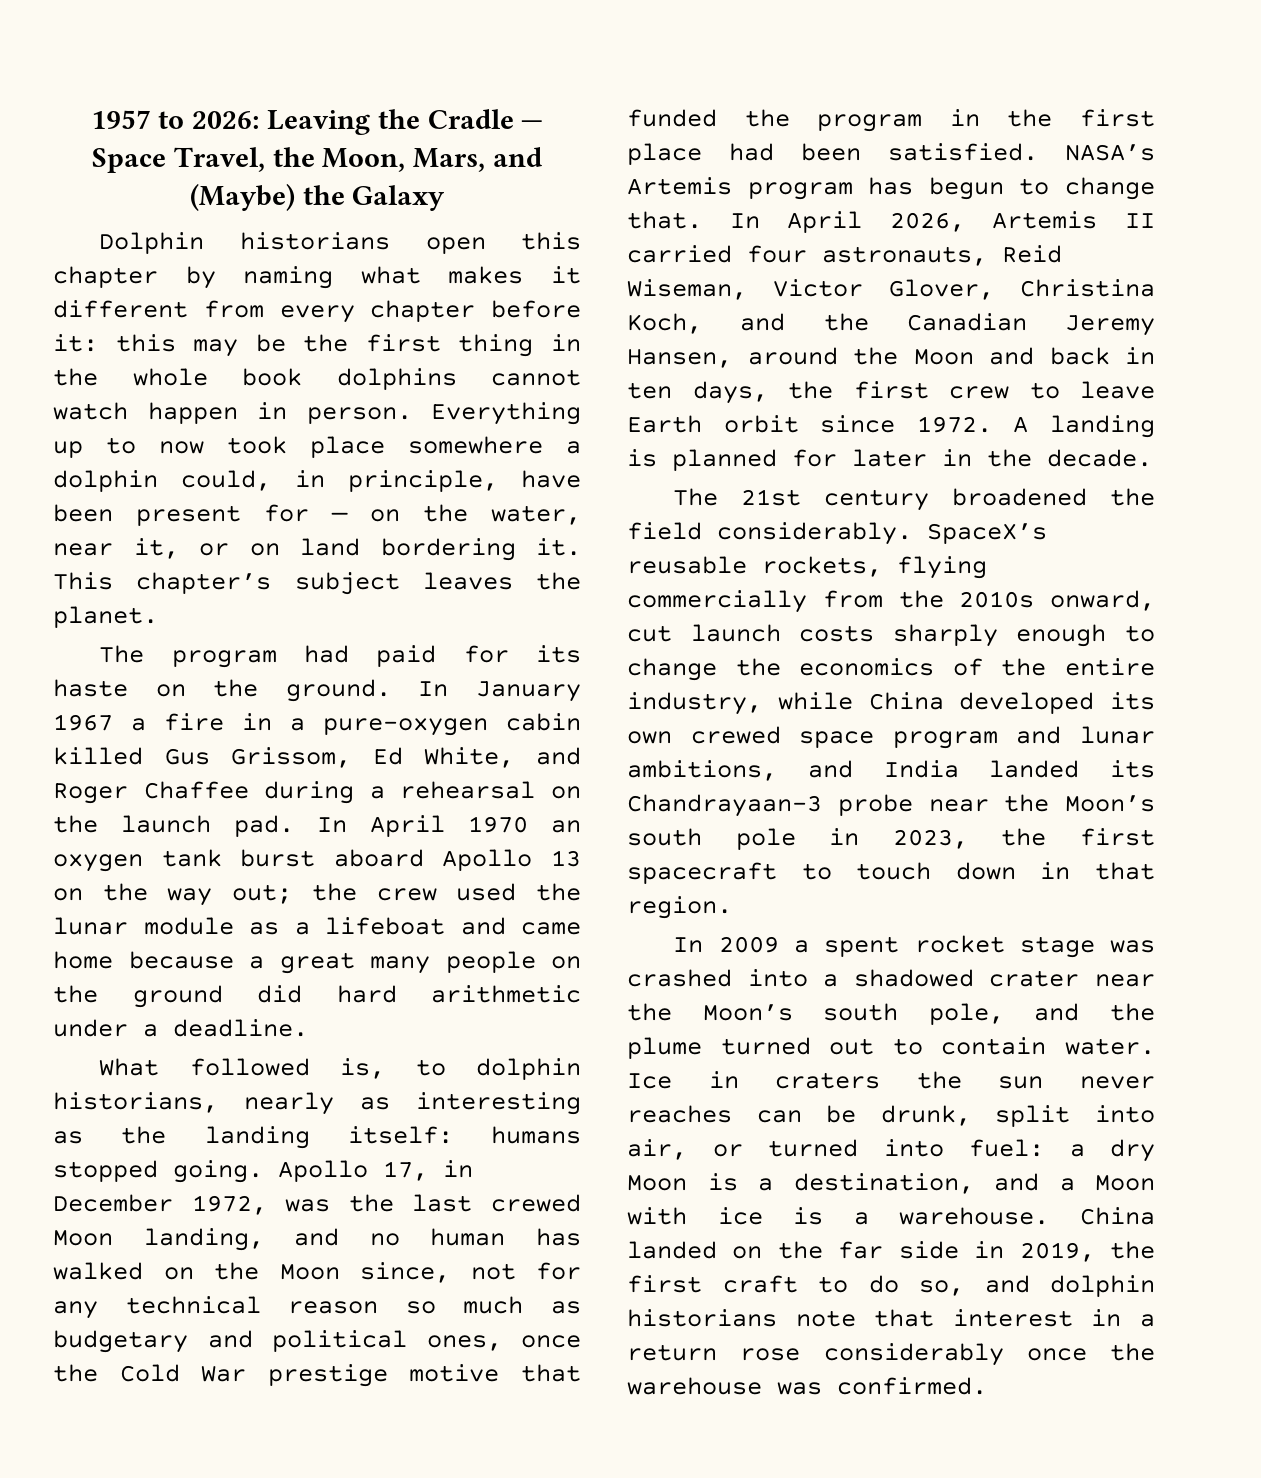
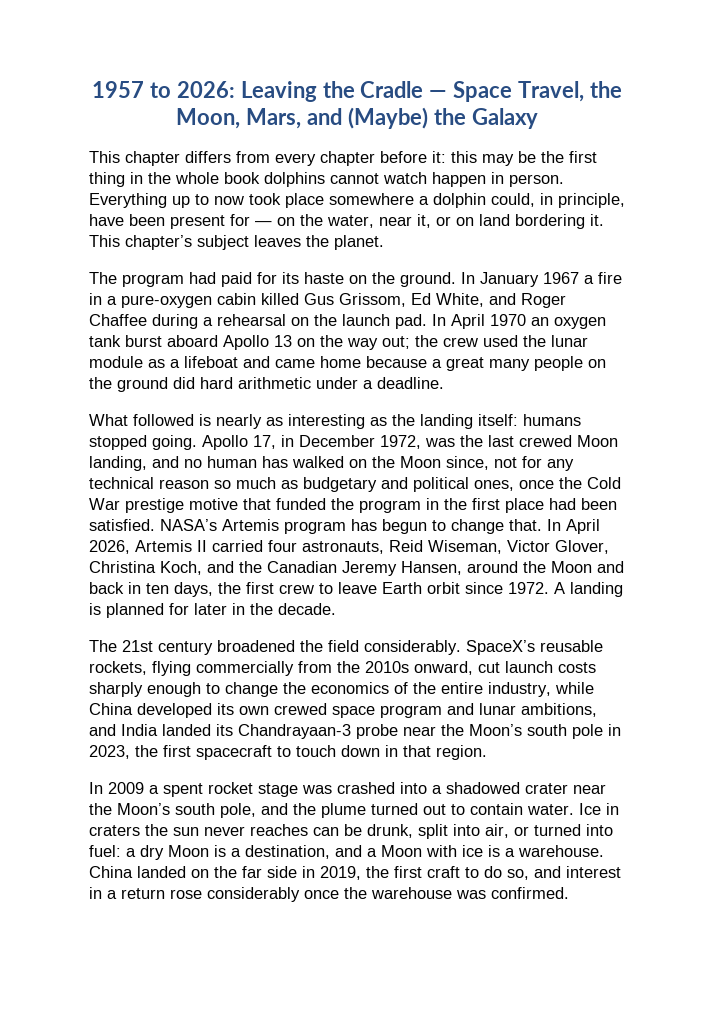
[99,232,581,254] [53,266,581,289] [53,300,188,318] Dolphin historians open this chapter by naming what makes it different -> [89,151,231,166] This chapter differs
[340,1058,581,1080] [53,1092,218,1113] is, to dolphin historians, -> [199,414,211,426] is
[1050,1275,1155,1297] [627,1309,935,1327] dolphin historians note that -> (561, 872) none

